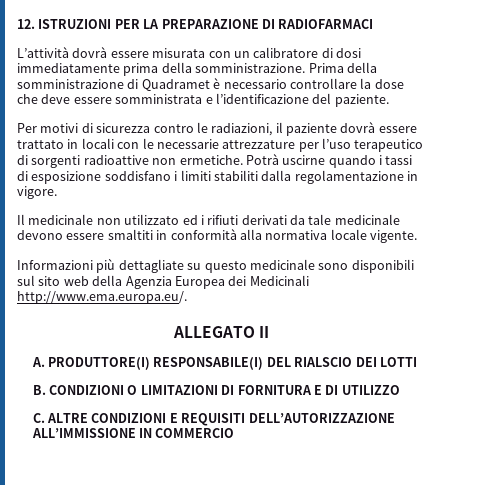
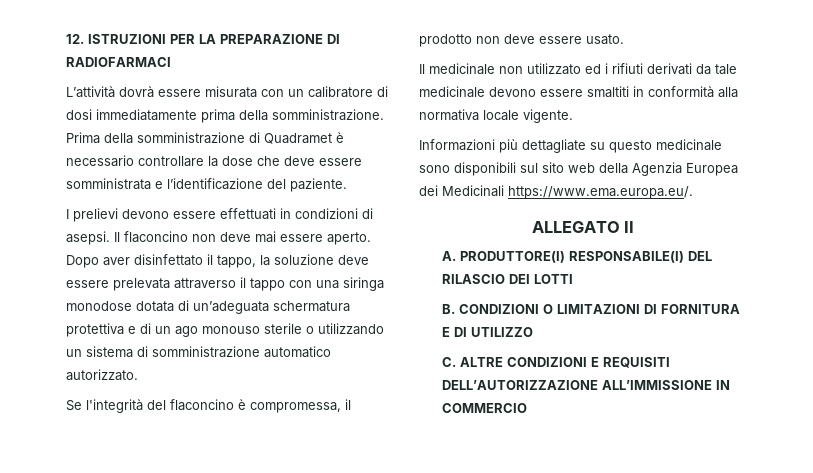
[17,122,417,136] [17,138,424,152] [17,154,413,168] [17,170,418,184] [17,186,57,199] Per motivi di sicurezza contro le radiazioni, il paziente dovrà essere trattato in locali con le necessarie attrezzature per l’uso terapeutico di sorgenti radioattive non ermetiche. Potrà uscirne quando i tassi di esposizione soddisfano i limiti stabiliti dalla regolamentazione in vigore. -> [66,208,373,222] [66,231,371,245] [66,254,369,268] [66,277,384,291] [66,300,350,314] [66,323,384,337] [66,346,331,358] [66,369,138,381] [66,399,351,413] [419,34,624,47] I prelievi devono essere effettuati in condizioni di asepsi. Il flaconcino non deve mai essere aperto. Dopo aver disinfettato il tappo, la soluzione deve essere prelevata attraverso il tappo con una siringa monodose dotata di un’adeguata schermatura protettiva e di un ago monouso sterile o utilizzando un sistema di somministrazione automatico autorizzato. // Se l'integrità del flaconcino è compromessa, il prodotto non deve essere usato.
[17,291,187,304] http://www.ema.europa.eu/. -> [508,186,693,199] https://www.ema.europa.eu/.
[294,357,353,367] RIALSCIO -> [441,274,505,284] RILASCIO

